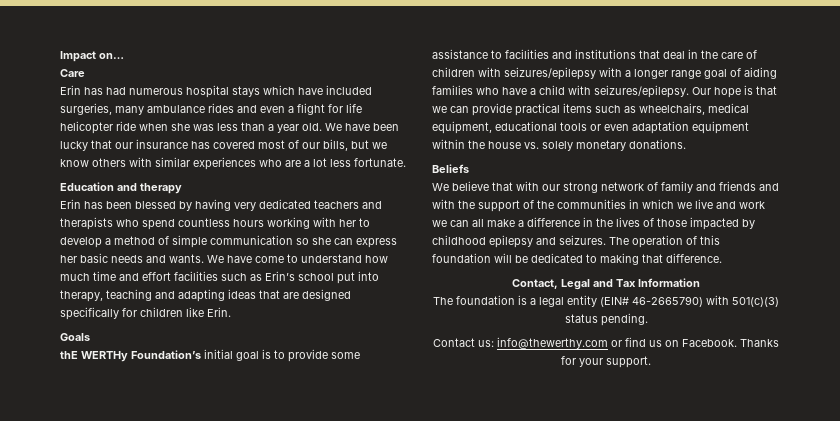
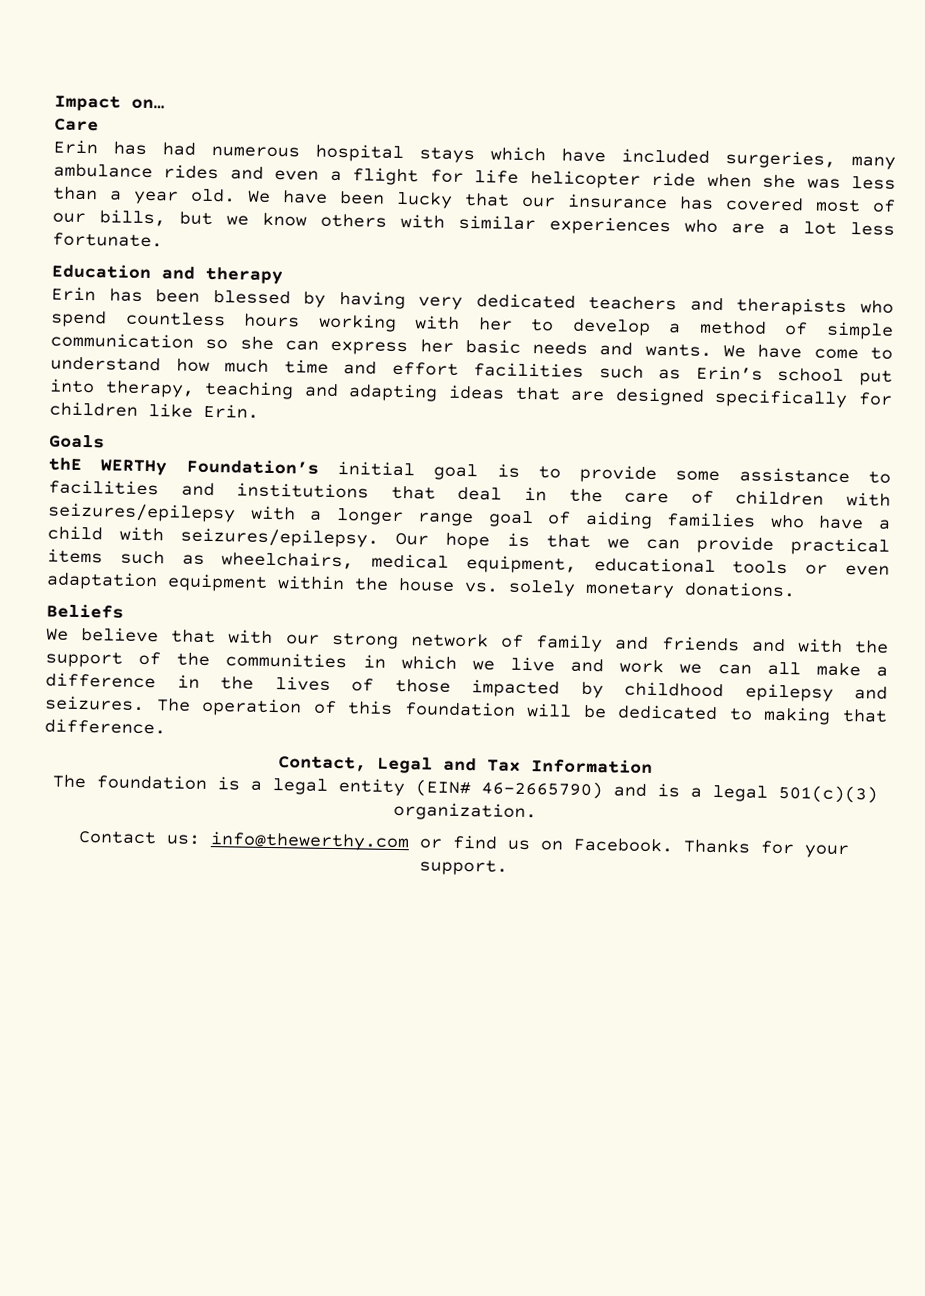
[706,295,779,307] [564,313,648,326] with 501(c)(3) status pending. -> [612,783,878,804] [392,801,537,822] and is a legal 501(c)(3) organization.

